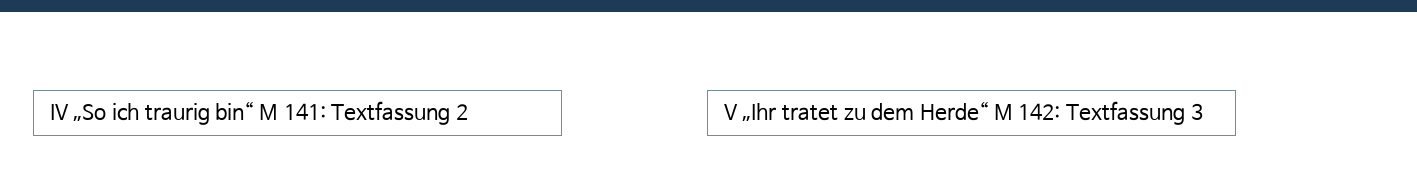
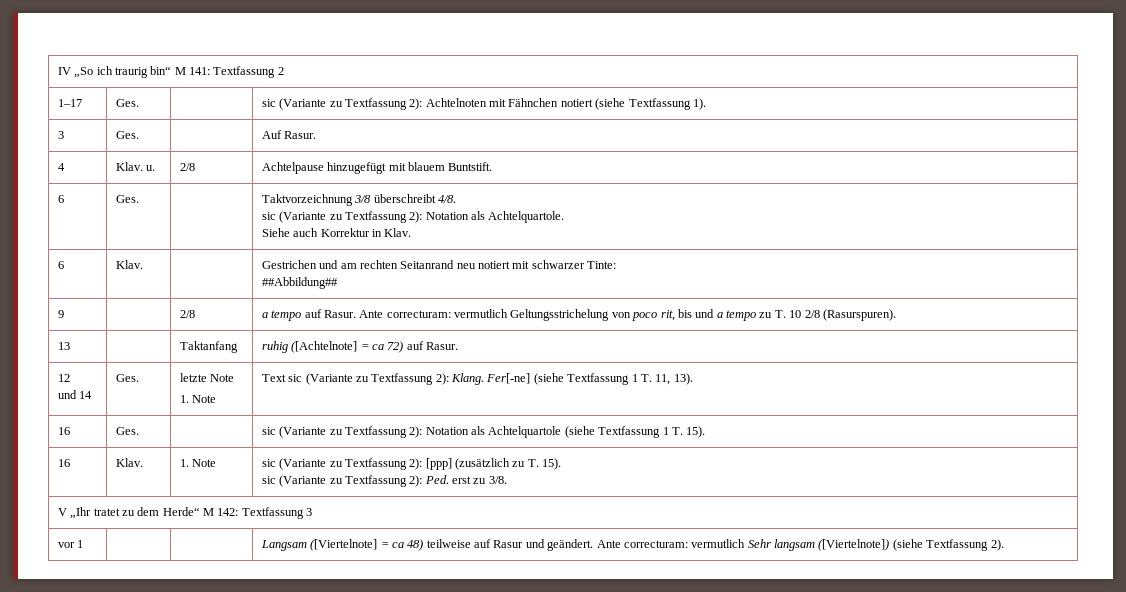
(469, 112) none -> [57,99,82,107] [115,99,139,107] [261,98,706,110] [57,131,64,139] [115,131,139,139] [261,130,317,139] [57,163,65,171] [115,162,156,171] [179,163,195,171] [261,162,493,174] [57,195,64,203] [115,195,139,203] [261,194,456,206] [261,211,565,223] [261,228,412,237] [57,261,64,269] [115,260,143,269] [261,260,617,269] [261,277,338,289] [57,310,64,318] [179,310,195,318] [261,309,896,321] [57,342,70,350] [179,341,238,353] [261,341,459,353] [57,374,70,382] [57,390,93,399] [115,374,139,382] [179,373,235,382] [179,395,217,403] [261,373,693,385] [57,427,70,435] [115,427,139,435] [261,426,706,438] [57,459,70,467] [115,458,143,467] [179,459,217,467] [261,458,562,470] [261,475,507,487] // 1–17 | Ges. | | sic (Variante zu Textfassung 2): Achtelnoten mit Fähnchen notiert (siehe Textfassung 1). // 3 | Ges. | | Auf Rasur. // 4 | Klav. u. | 2/8 | Achtelpause hinzugefügt mit blauem Buntstift. // 6 | Ges. | | Taktvorzeichnung 3/8 überschreibt 4/8. // sic (Variante zu Textfassung 2): Notation als Achtelquartole. // Siehe auch Korrektur in Klav. // 6 | Klav. | | Gestrichen und am rechten Seitanrand neu notiert mit schwarzer Tinte: // ##Abbildung## // 9 | | 2/8 | a tempo auf Rasur. Ante correcturam: vermutlich Geltungsstrichelung von poco rit, bis und a tempo zu T. 10 2/8 (Rasurspuren). // 13 | | Taktanfang | ruhig ([Achtelnote] = ca 72) auf Rasur. // 12 // und 14 | Ges. | letzte Note // 1. Note | Text sic (Variante zu Textfassung 2): Klang. Fer[-ne] (siehe Textfassung 1 T. 11, 13). // 16 | Ges. | | sic (Variante zu Textfassung 2): Notation als Achtelquartole (siehe Textfassung 1 T. 15). // 16 | Klav. | 1. Note | sic (Variante zu Textfassung 2): [ppp] (zusätzlich zu T. 15). // sic (Variante zu Textfassung 2): Ped. erst zu 3/8.
(1203, 111) none -> [57,540,84,548] [260,539,1004,551] // vor 1 | | | Langsam ([Viertelnote] = ca 48) teilweise auf Rasur und geändert. Ante correcturam: vermutlich Sehr langsam ([Viertelnote]) (siehe Textfassung 2).

